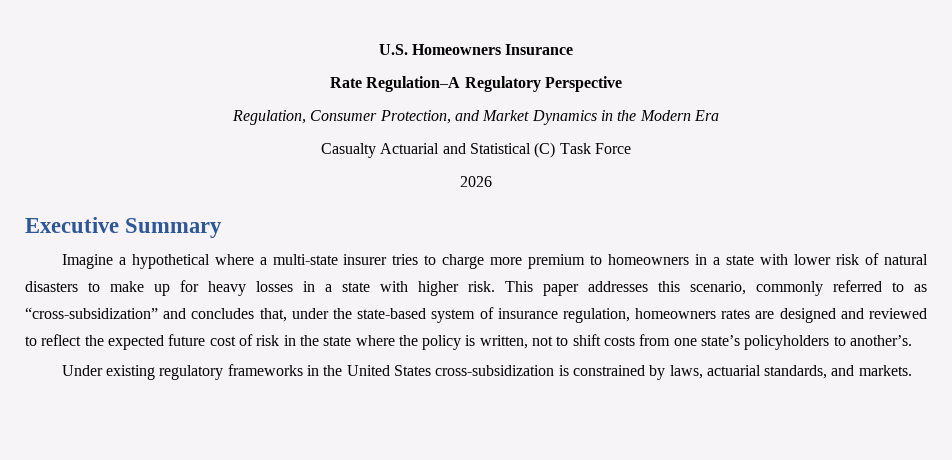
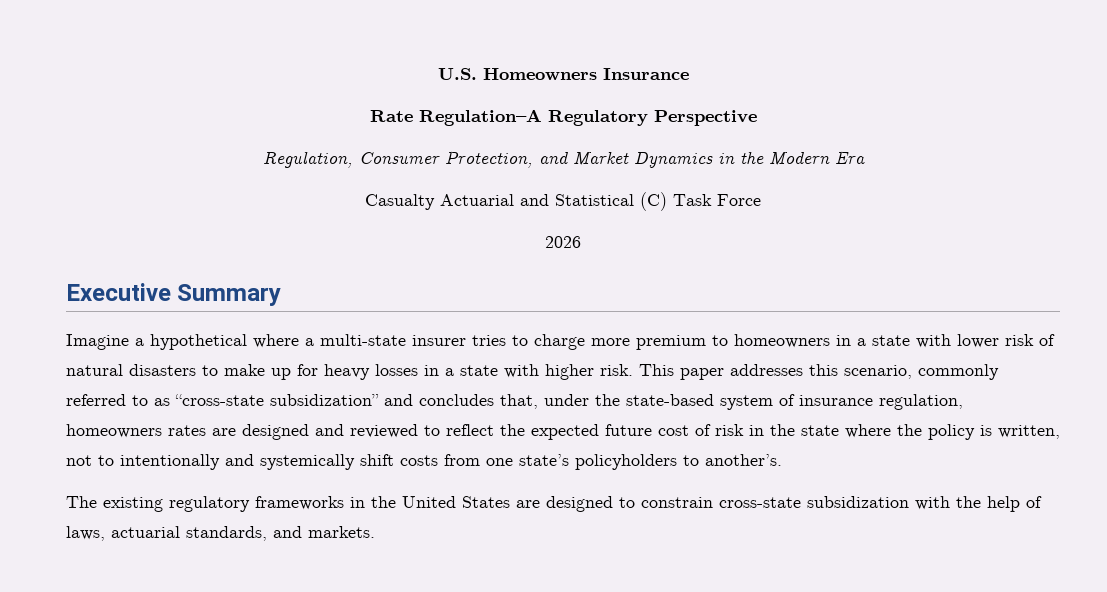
[25,307,158,319] “cross-subsidization” -> [175,394,379,406] “cross-state subsidization”
(569, 341) none -> [120,454,355,470] intentionally and systemically
[61,365,103,376] Under -> [66,496,97,508] The
[435,365,666,380] cross-subsidization is constrained by -> [516,496,1042,512] are designed to constrain cross-state subsidization with the help of

